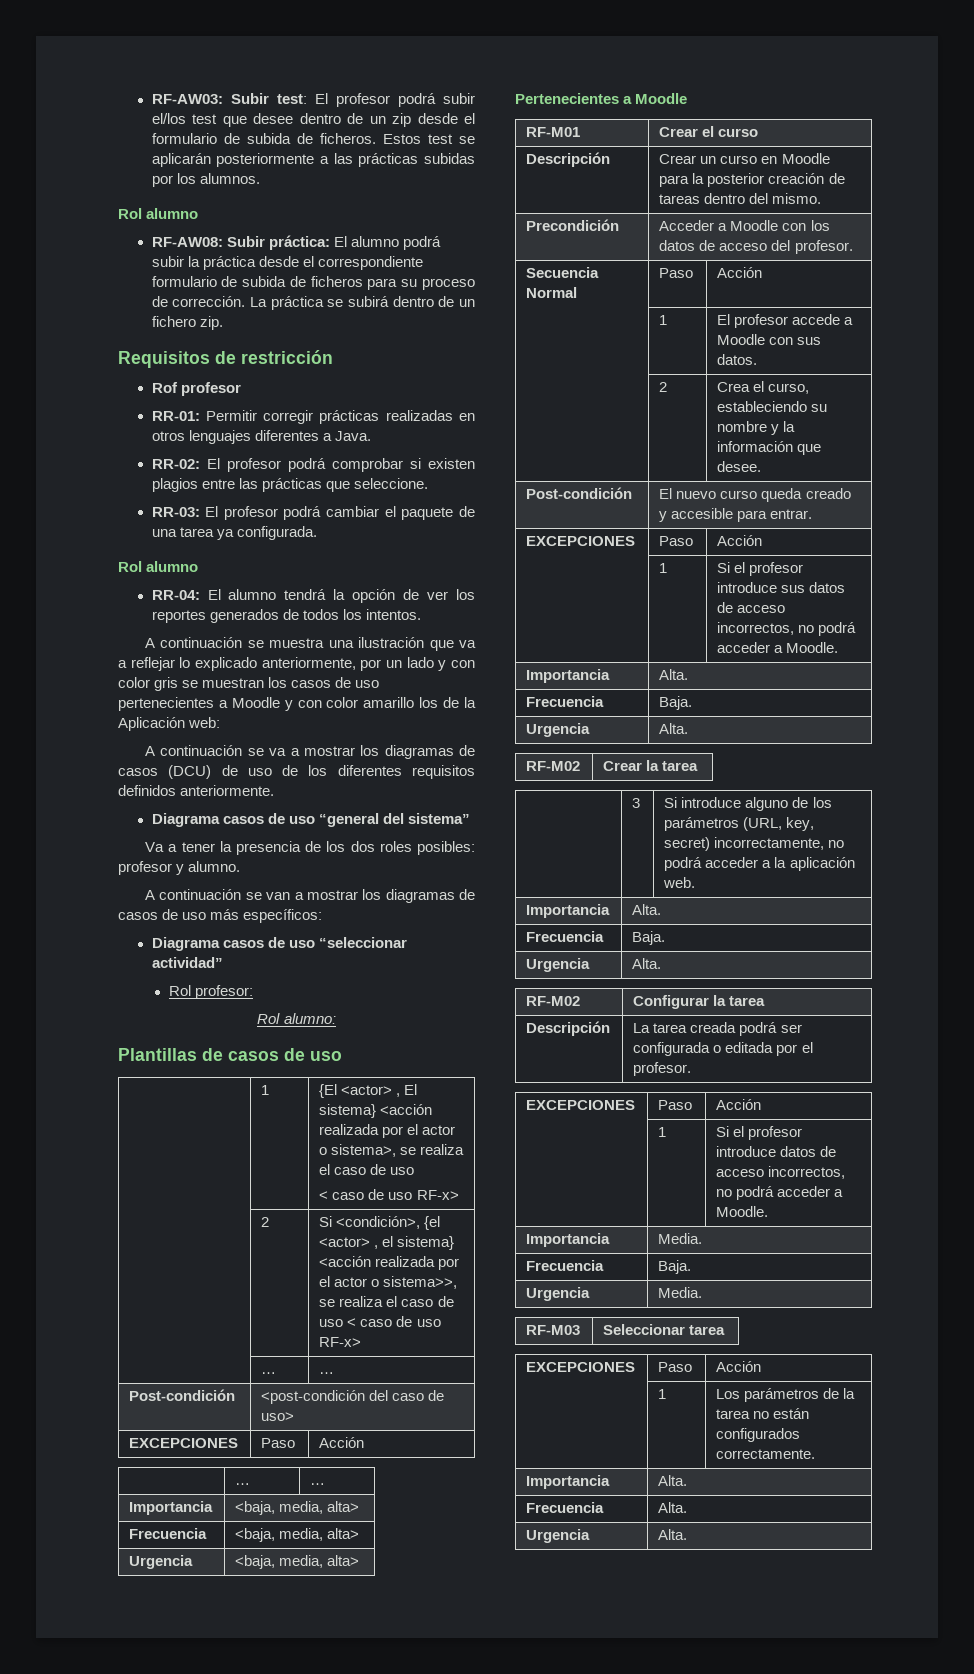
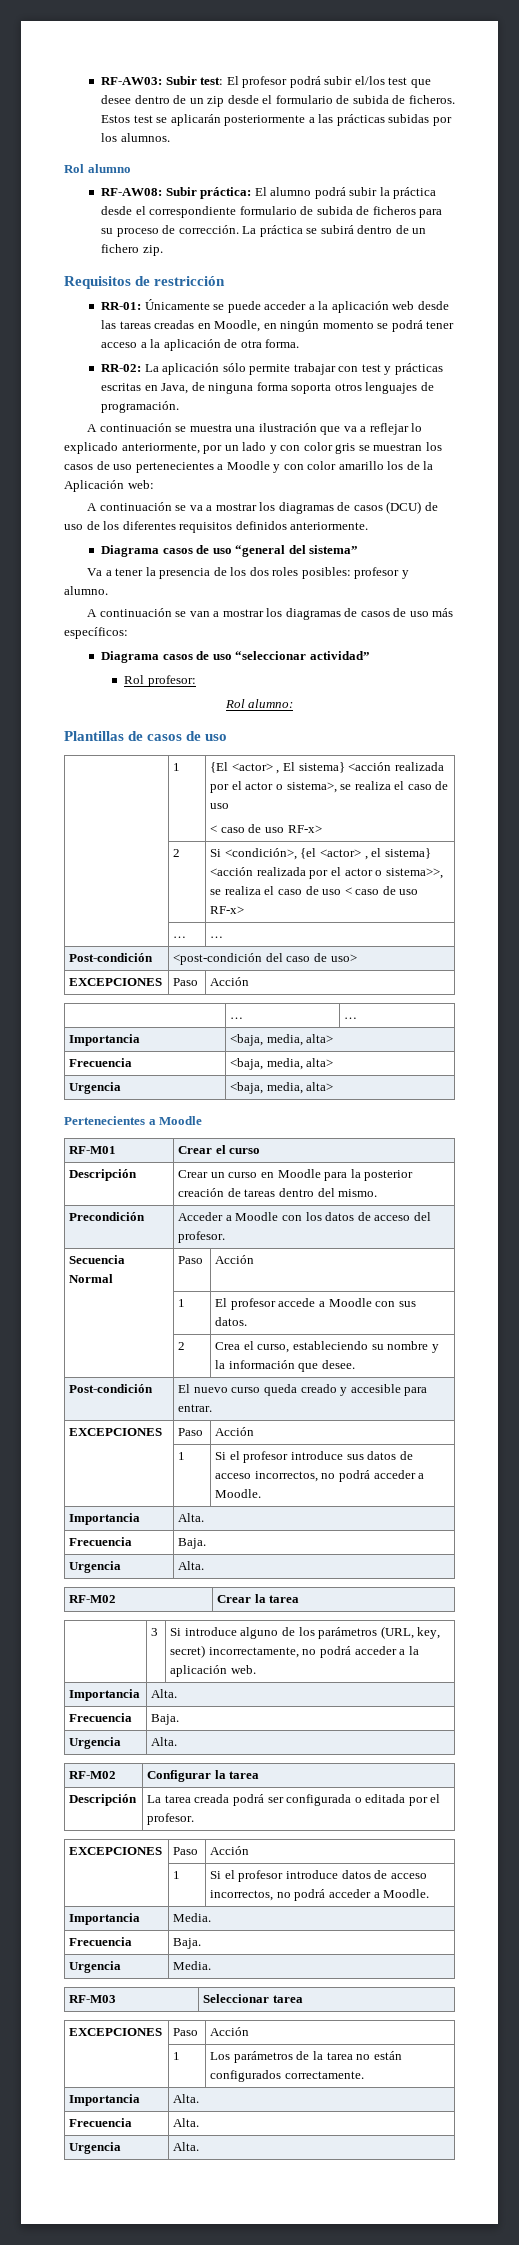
[151,382,241,396] [151,410,475,424] [151,430,371,444] [151,458,475,472] [151,478,428,492] [151,506,476,520] [151,526,317,540] [118,561,199,572] [151,589,476,603] [151,609,421,623] Rof profesor // RR-01: Permitir corregir prácticas realizadas en otros lenguajes diferentes a Java. // RR-02: El profesor podrá comprobar si existen plagios entre las prácticas que seleccione. // RR-03: El profesor podrá cambiar el paquete de una tarea ya configurada. // Rol alumno // RR-04: El alumno tendrá la opción de ver los reportes generados de todos los intentos. -> [101,299,449,313] [101,320,455,332] [101,339,300,351] [101,363,443,375] [101,382,434,394] [101,401,180,413] RR-01: Únicamente se puede acceder a la aplicación web desde las tareas creadas en Moodle, en ningún momento se podrá tener acceso a la aplicación de otra forma. // RR-02: La aplicación sólo permite trabajar con test y prácticas escritas en Java, de ninguna forma soporta otros lenguajes de programación.

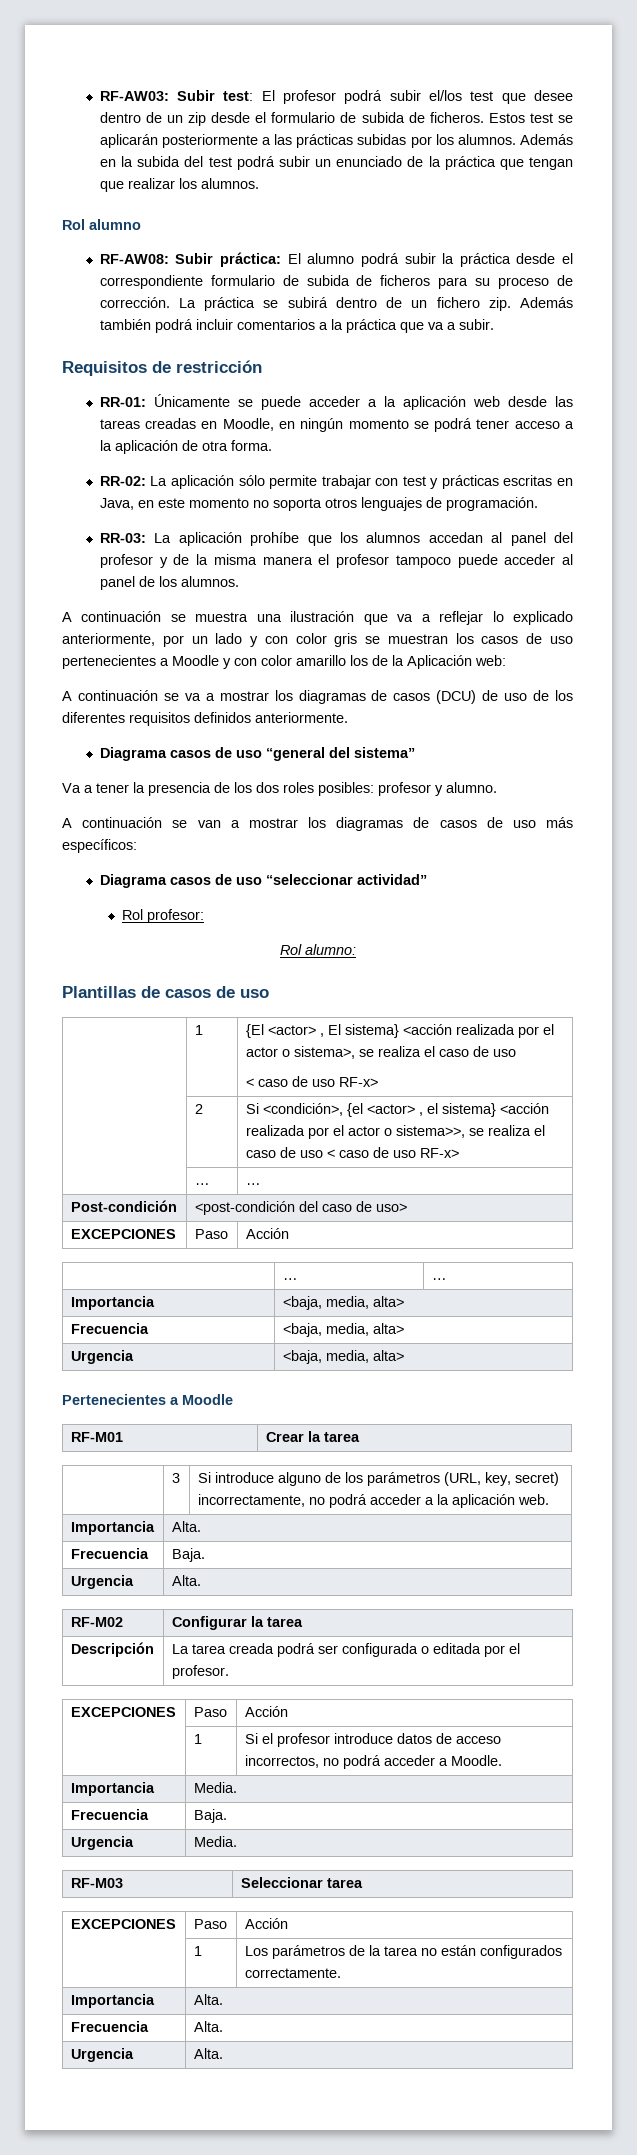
(170, 137) none -> [520,134,573,145] [99,156,573,170] [99,178,259,192] Además en la subida del test podrá subir un enunciado de la práctica que tengan que realizar los alumnos.
(163, 250) none -> [519,297,573,308] [99,319,494,333] Además también podrá incluir comentarios a la práctica que va a subir.
[191,382,288,394] de ninguna forma -> [137,498,269,508] en este momento no
(180, 407) none -> [99,532,573,546] [99,554,573,568] [99,576,239,590] // RR-03: La aplicación prohíbe que los alumnos accedan al panel del profesor y de la misma manera el profesor tampoco puede acceder al panel de los alumnos.
[178,1145,261,1154] [69,1169,138,1181] [178,1169,414,1181] [178,1188,378,1197] [69,1212,146,1221] [178,1212,431,1221] [178,1231,226,1243] [69,1255,126,1264] [69,1274,114,1283] [178,1256,204,1264] [215,1255,255,1264] [178,1299,186,1307] [215,1298,416,1310] [215,1317,248,1326] [178,1342,186,1350] [215,1341,439,1353] [215,1360,355,1372] [69,1384,154,1393] [178,1384,428,1396] [178,1404,213,1412] [69,1428,163,1436] [178,1428,204,1436] [215,1427,255,1436] [178,1452,186,1460] [215,1451,413,1463] [215,1470,425,1482] [215,1489,262,1498] [69,1513,141,1525] [178,1513,205,1522] [69,1537,133,1546] [178,1538,207,1549] [69,1561,122,1573] [178,1561,205,1570] [69,1595,117,1603] | Crear el curso // Descripción | Crear un curso en Moodle para la posterior creación de tareas dentro del mismo. // Precondición | Acceder a Moodle con los datos de acceso del profesor. // Secuencia Normal | Paso | Acción // | 1 | El profesor accede a Moodle con sus datos. // | 2 | Crea el curso, estableciendo su nombre y la información que desee. // Post-condición | El nuevo curso queda creado y accesible para entrar. // EXCEPCIONES | Paso | Acción // | 1 | Si el profesor introduce sus datos de acceso incorrectos, no podrá acceder a Moodle. // Importancia | Alta. // Frecuencia | Baja. // Urgencia | Alta. // RF-M02 -> (123, 1437) none

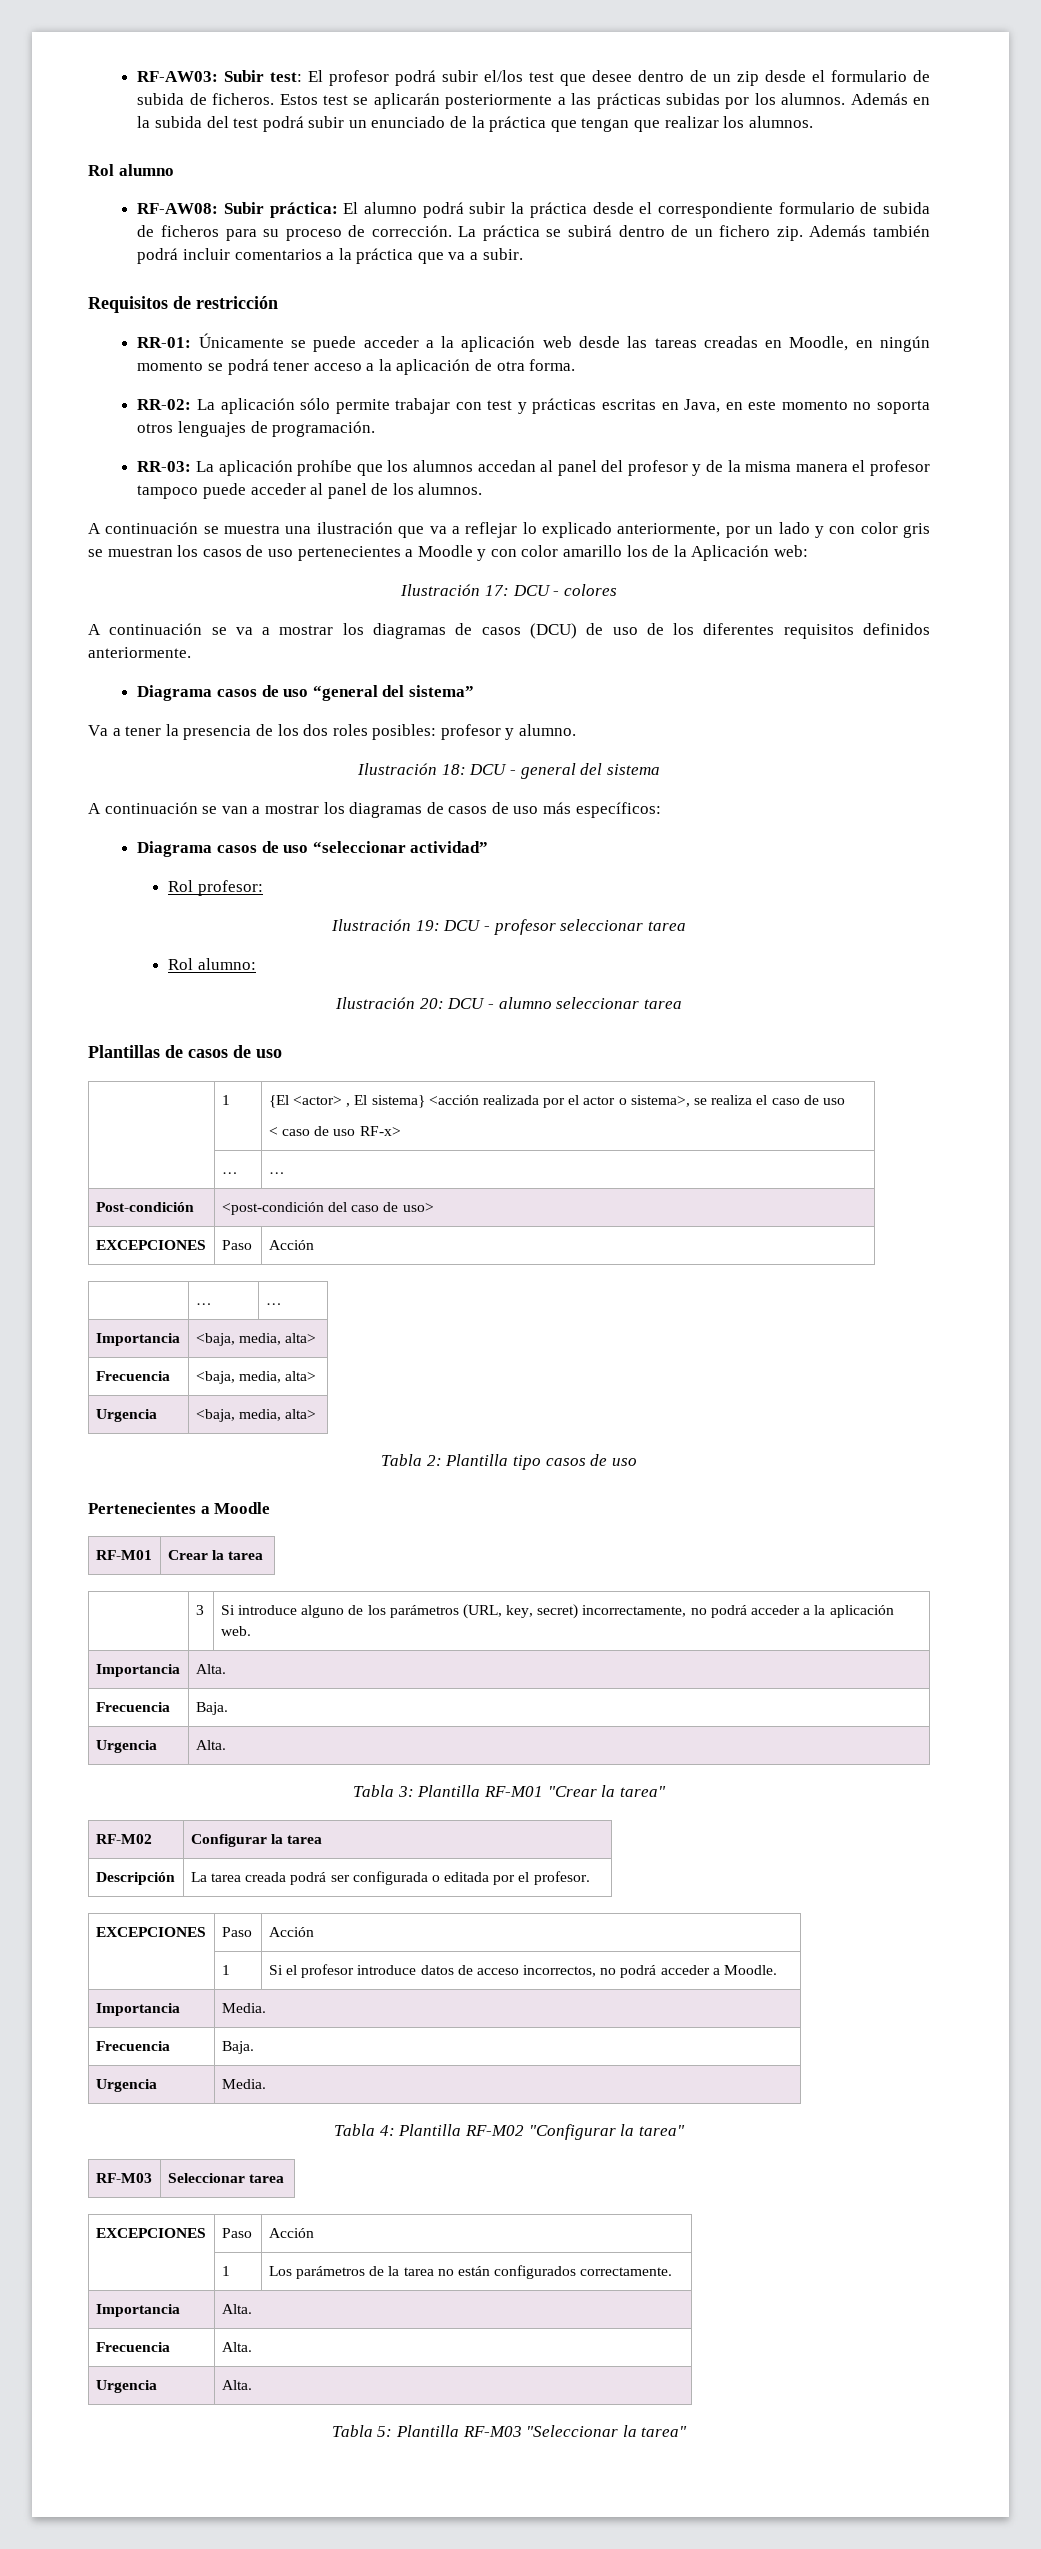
(506, 660) none -> [400,584,617,596] // Ilustración 17: DCU - colores
(497, 787) none -> [357,763,660,779] // Ilustración 18: DCU - general del sistema
[279,944,356,955] Rol alumno: -> [331,919,686,935] [168,958,256,970] [335,997,682,1009] Ilustración 19: DCU - profesor seleccionar tarea // Rol alumno: // Ilustración 20: DCU - alumno seleccionar tarea
[194,1104,203,1114] [245,1103,549,1117] [245,1125,545,1139] [245,1147,459,1158] // | 2 | Si <condición>, {el <actor> , el sistema} <acción realizada por el actor o sistema>>, se realiza el caso de uso < caso de uso RF-x> -> (401, 1131) none
(404, 1355) none -> [381,1454,637,1470] // Tabla 2: Plantilla tipo casos de uso
(201, 1580) none -> [353,1785,666,1797] // Tabla 3: Plantilla RF-M01 "Crear la tarea"
(237, 1841) none -> [334,2124,685,2140] // Tabla 4: Plantilla RF-M02 "Configurar la tarea"
(223, 2053) none -> [331,2425,688,2437] // Tabla 5: Plantilla RF-M03 "Seleccionar la tarea"

